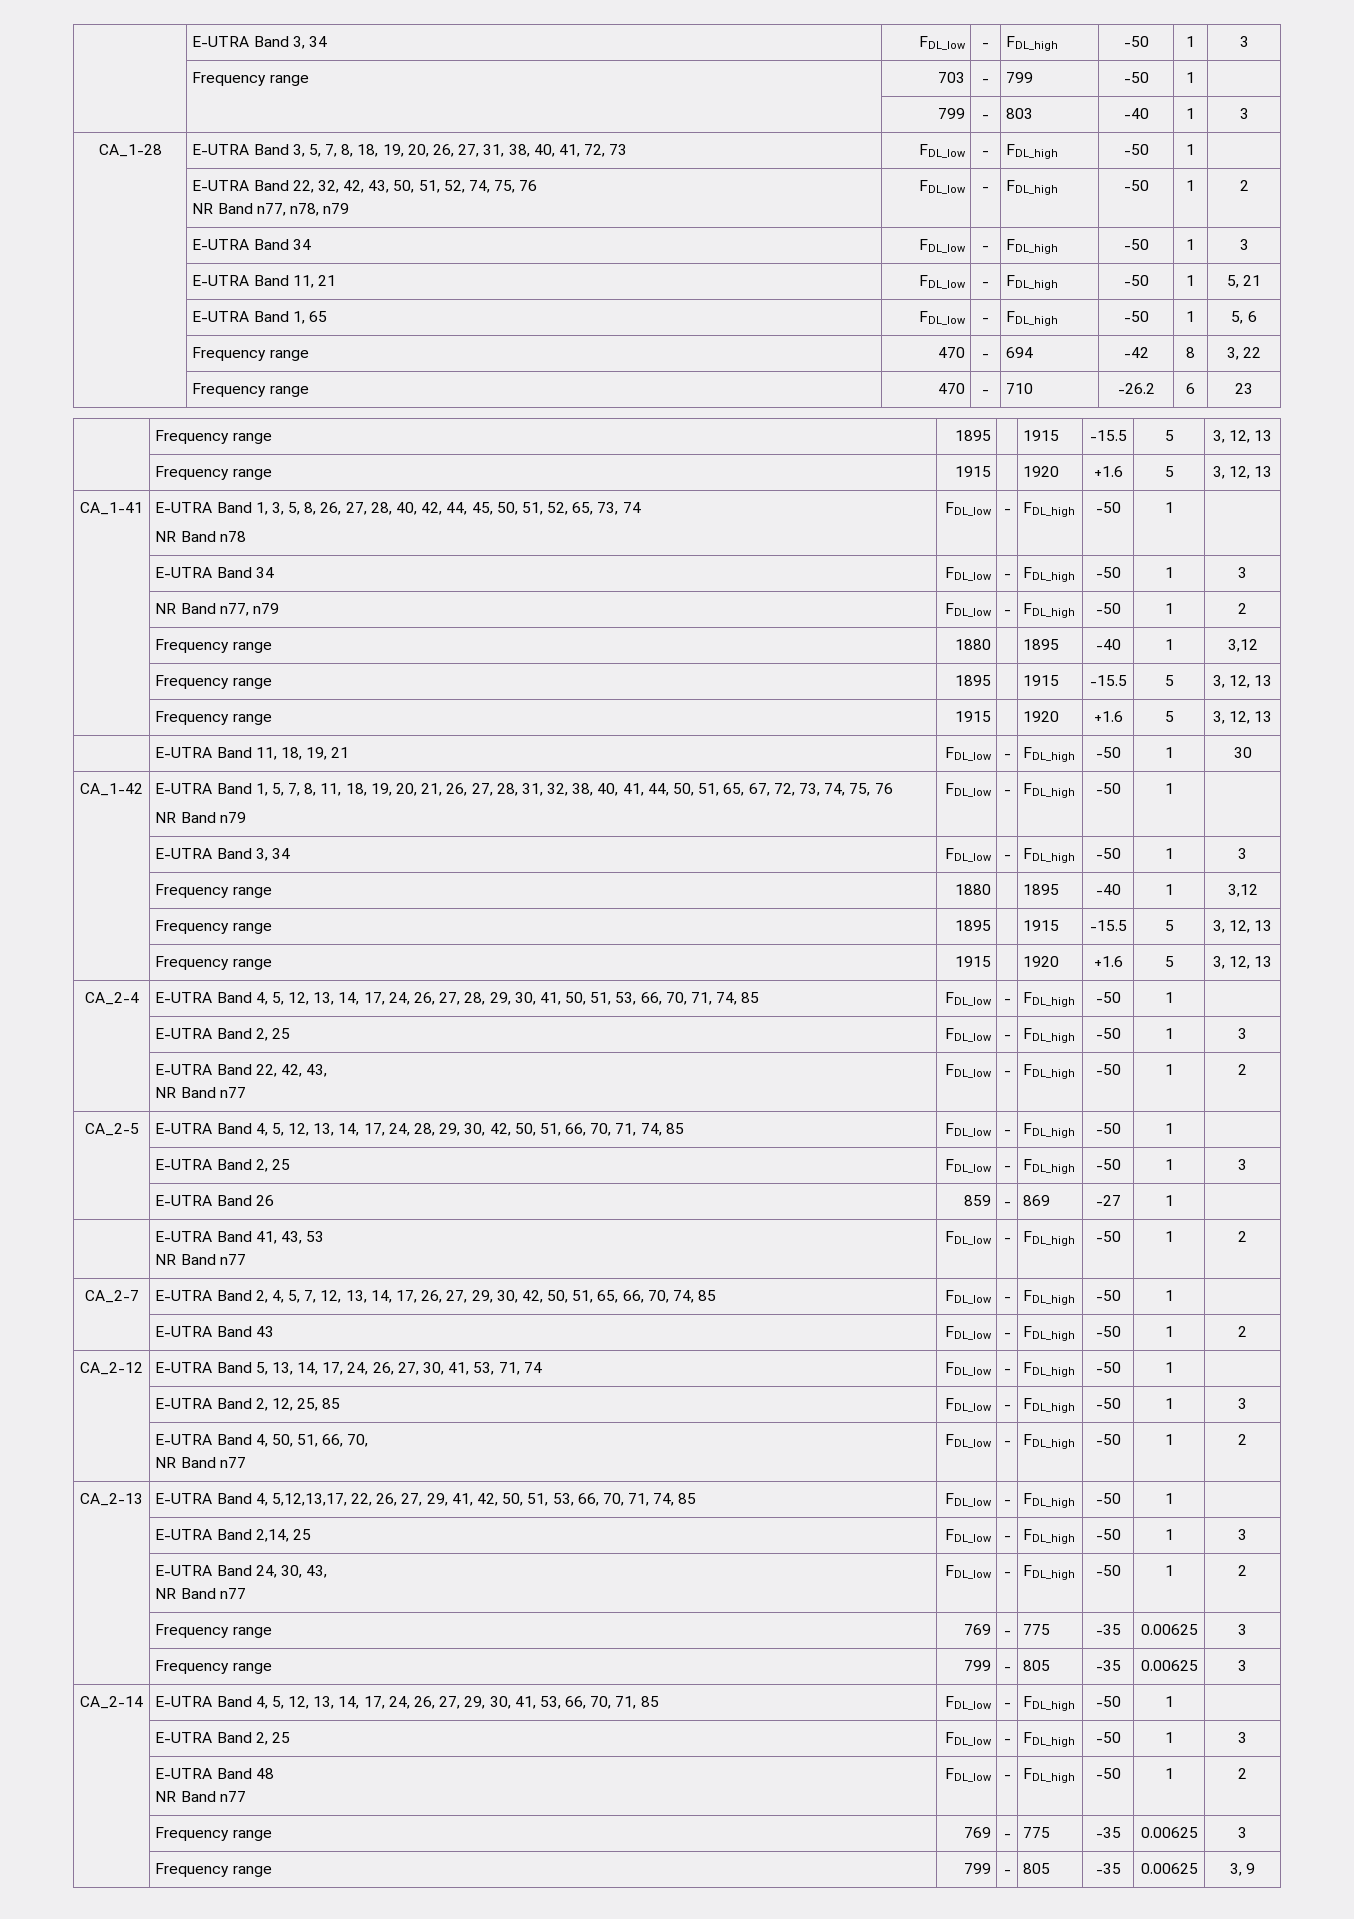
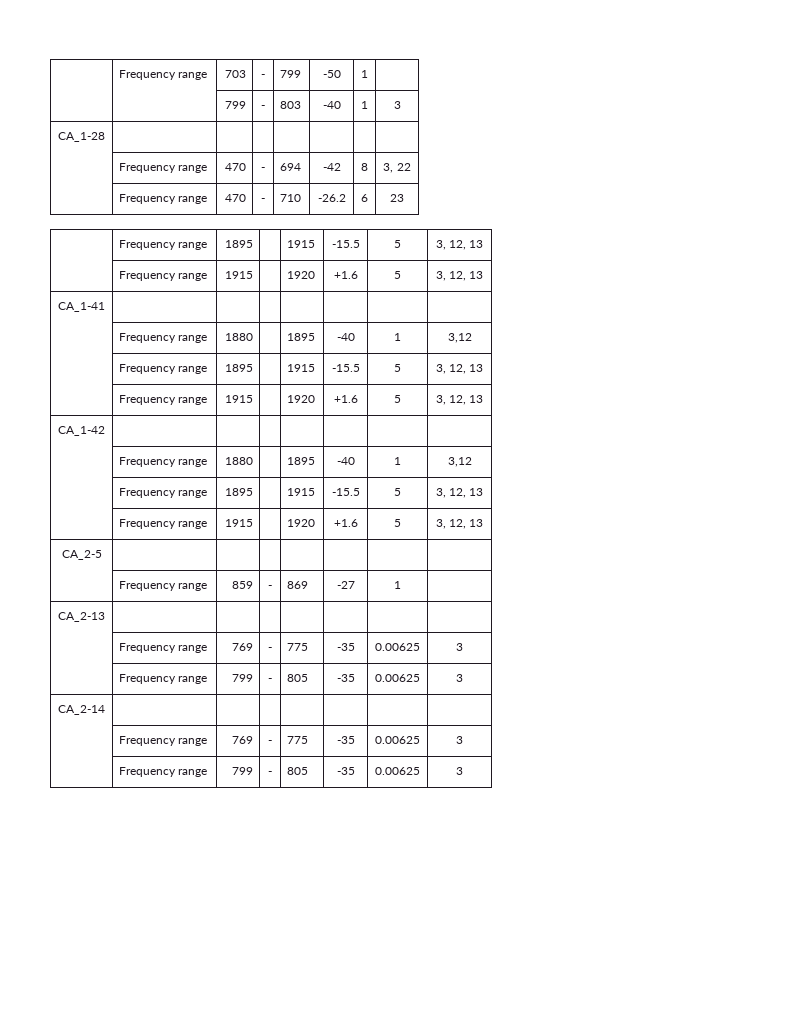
[192,36,327,49] [918,36,966,50] [982,43,989,47] [1006,36,1059,51] [1123,36,1149,47] [1186,36,1195,47] [1239,36,1249,47] | E-UTRA Band 3, 34 | FDL_low | - | FDL_high | -50 | 1 | 3 // -> (119, 75) none
[192,144,628,157] [918,144,966,158] [982,151,989,155] [1006,144,1059,159] [1123,144,1149,155] [1186,144,1195,155] [192,180,538,193] [192,203,350,216] [918,180,966,194] [982,187,989,191] [1006,180,1059,195] [1123,180,1149,191] [1186,180,1195,191] [1239,180,1249,191] [192,239,311,250] [918,239,966,253] [982,246,989,250] [1006,239,1059,254] [1123,239,1149,250] [1186,239,1195,250] [1239,239,1249,250] [192,275,336,288] [918,275,966,289] [982,282,989,286] [1006,275,1059,290] [1123,275,1149,286] [1186,275,1195,286] [1226,275,1262,288] [192,311,327,324] [918,311,966,325] [982,318,989,322] [1006,311,1059,326] [1123,311,1149,322] [1186,311,1195,322] [1231,311,1257,324] E-UTRA Band 3, 5, 7, 8, 18, 19, 20, 26, 27, 31, 38, 40, 41, 72, 73 | FDL_low | - | FDL_high | -50 | 1 | // | E-UTRA Band 22, 32, 42, 43, 50, 51, 52, 74, 75, 76 // NR Band n77, n78, n79 | FDL_low | - | FDL_high | -50 | 1 | 2 // | E-UTRA Band 34 | FDL_low | - | FDL_high | -50 | 1 | 3 // | E-UTRA Band 11, 21 | FDL_low | - | FDL_high | -50 | 1 | 5, 21 // | E-UTRA Band 1, 65 | FDL_low | - | FDL_high | -50 | 1 | 5, 6 -> (105, 137) | | | | | |
[155,502,641,515] [155,531,246,542] [944,502,992,516] [1003,509,1011,513] [1023,502,1076,517] [1095,502,1121,513] [1164,502,1174,513] [155,567,274,578] [944,567,992,581] [1003,574,1011,578] [1023,567,1076,582] [1095,567,1121,578] [1164,567,1174,578] [1238,567,1247,578] [155,603,279,616] [944,603,992,617] [1003,610,1011,614] [1023,603,1076,618] [1095,603,1121,614] [1164,603,1174,614] [1238,603,1247,614] E-UTRA Band 1, 3, 5, 8, 26, 27, 28, 40, 42, 44, 45, 50, 51, 52, 65, 73, 74 // NR Band n78 | FDL_low | - | FDL_high | -50 | 1 | // | E-UTRA Band 34 | FDL_low | - | FDL_high | -50 | 1 | 3 // | NR Band n77, n79 | FDL_low | - | FDL_high | -50 | 1 | 2 -> (105, 307) | | | | | |
[155,747,350,760] [944,747,992,761] [1003,754,1011,758] [1023,747,1076,762] [1095,747,1121,758] [1164,747,1174,758] [1233,747,1252,758] [80,783,143,796] [155,783,893,796] [155,812,246,823] [944,783,992,797] [1003,790,1011,794] [1023,783,1076,798] [1095,783,1121,794] [1164,783,1174,794] [155,848,290,861] [944,848,992,862] [1003,855,1011,859] [1023,848,1076,863] [1095,848,1121,859] [1164,848,1174,859] [1238,848,1247,859] | E-UTRA Band 11, 18, 19, 21 | FDL_low | - | FDL_high | -50 | 1 | 30 // CA_1-42 | E-UTRA Band 1, 5, 7, 8, 11, 18, 19, 20, 21, 26, 27, 28, 31, 32, 38, 40, 41, 44, 50, 51, 65, 67, 72, 73, 74, 75, 76 // NR Band n79 | FDL_low | - | FDL_high | -50 | 1 | // | E-UTRA Band 3, 34 | FDL_low | - | FDL_high | -50 | 1 | 3 -> [58,426,105,436] CA_1-42 | | | | | | |
[84,992,139,1005] [155,992,760,1005] [944,992,992,1006] [1003,999,1011,1003] [1023,992,1076,1007] [1095,992,1121,1003] [1164,992,1174,1003] [155,1028,290,1041] [944,1028,992,1042] [1003,1035,1011,1039] [1023,1028,1076,1043] [1095,1028,1121,1039] [1164,1028,1174,1039] [1238,1028,1247,1039] [155,1064,328,1077] [155,1087,246,1098] [944,1064,992,1078] [1003,1071,1011,1075] [1023,1064,1076,1079] [1095,1064,1121,1075] [1164,1064,1174,1075] [1238,1064,1247,1075] [84,1123,139,1136] [155,1123,684,1136] [944,1123,992,1137] [1003,1130,1011,1134] [1023,1123,1076,1138] [1095,1123,1121,1134] [1164,1123,1174,1134] [155,1159,290,1172] [944,1159,992,1173] [1003,1166,1011,1170] [1023,1159,1076,1174] [1095,1159,1121,1170] [1164,1159,1174,1170] [1238,1159,1247,1170] [155,1195,274,1206] CA_2-4 | E-UTRA Band 4, 5, 12, 13, 14, 17, 24, 26, 27, 28, 29, 30, 41, 50, 51, 53, 66, 70, 71, 74, 85 | FDL_low | - | FDL_high | -50 | 1 | // | E-UTRA Band 2, 25 | FDL_low | - | FDL_high | -50 | 1 | 3 // | E-UTRA Band 22, 42, 43, // NR Band n77 | FDL_low | - | FDL_high | -50 | 1 | 2 // CA_2-5 | E-UTRA Band 4, 5, 12, 13, 14, 17, 24, 28, 29, 30, 42, 50, 51, 66, 70, 71, 74, 85 | FDL_low | - | FDL_high | -50 | 1 | // | E-UTRA Band 2, 25 | FDL_low | - | FDL_high | -50 | 1 | 3 // | E-UTRA Band 26 -> [61,550,102,560] [119,581,208,591] CA_2-5 | | | | | | | // | Frequency range
[155,1231,325,1244] [155,1254,246,1265] [944,1231,992,1245] [1003,1238,1011,1242] [1023,1231,1076,1246] [1095,1231,1121,1242] [1164,1231,1174,1242] [1238,1231,1247,1242] [84,1290,139,1303] [155,1290,717,1303] [944,1290,992,1304] [1003,1297,1011,1301] [1023,1290,1076,1305] [1095,1290,1121,1301] [1164,1290,1174,1301] [155,1326,274,1337] [944,1326,992,1340] [1003,1333,1011,1337] [1023,1326,1076,1341] [1095,1326,1121,1337] [1164,1326,1174,1337] [1238,1326,1247,1337] [80,1362,143,1375] [155,1362,542,1375] [944,1362,992,1376] [1003,1369,1011,1373] [1023,1362,1076,1377] [1095,1362,1121,1373] [1164,1362,1174,1373] [155,1398,341,1411] [944,1398,992,1412] [1003,1405,1011,1409] [1023,1398,1076,1413] [1095,1398,1121,1409] [1164,1398,1174,1409] [1238,1398,1247,1409] [155,1434,369,1447] [155,1457,246,1468] [944,1434,992,1448] [1003,1441,1011,1445] [1023,1434,1076,1449] [1095,1434,1121,1445] [1164,1434,1174,1445] [1238,1434,1247,1445] [80,1493,143,1506] [155,1493,697,1506] [944,1493,992,1507] [1003,1500,1011,1504] [1023,1493,1076,1508] [1095,1493,1121,1504] [1164,1493,1174,1504] [155,1529,311,1542] [944,1529,992,1543] [1003,1536,1011,1540] [1023,1529,1076,1544] [1095,1529,1121,1540] [1164,1529,1174,1540] [1238,1529,1247,1540] [155,1565,328,1578] [155,1588,246,1599] [944,1565,992,1579] [1003,1572,1011,1576] [1023,1565,1076,1580] [1095,1565,1121,1576] [1164,1565,1174,1576] [1238,1565,1247,1576] | E-UTRA Band 41, 43, 53 // NR Band n77 | FDL_low | - | FDL_high | -50 | 1 | 2 // CA_2-7 | E-UTRA Band 2, 4, 5, 7, 12, 13, 14, 17, 26, 27, 29, 30, 42, 50, 51, 65, 66, 70, 74, 85 | FDL_low | - | FDL_high | -50 | 1 | // | E-UTRA Band 43 | FDL_low | - | FDL_high | -50 | 1 | 2 // CA_2-12 | E-UTRA Band 5, 13, 14, 17, 24, 26, 27, 30, 41, 53, 71, 74 | FDL_low | - | FDL_high | -50 | 1 | // | E-UTRA Band 2, 12, 25, 85 | FDL_low | - | FDL_high | -50 | 1 | 3 // | E-UTRA Band 4, 50, 51, 66, 70, // NR Band n77 | FDL_low | - | FDL_high | -50 | 1 | 2 // CA_2-13 | E-UTRA Band 4, 5,12,13,17, 22, 26, 27, 29, 41, 42, 50, 51, 53, 66, 70, 71, 74, 85 | FDL_low | - | FDL_high | -50 | 1 | // | E-UTRA Band 2,14, 25 | FDL_low | - | FDL_high | -50 | 1 | 3 // | E-UTRA Band 24, 30, 43, // NR Band n77 | FDL_low | - | FDL_high | -50 | 1 | 2 -> [58,612,105,622] CA_2-13 | | | | | | |
[155,1696,659,1709] [944,1696,992,1710] [1003,1703,1011,1707] [1023,1696,1076,1711] [1095,1696,1121,1707] [1164,1696,1174,1707] [155,1732,290,1745] [944,1732,992,1746] [1003,1739,1011,1743] [1023,1732,1076,1747] [1095,1732,1121,1743] [1164,1732,1174,1743] [1238,1732,1247,1743] [155,1768,274,1779] [155,1791,246,1802] [944,1768,992,1782] [1003,1775,1011,1779] [1023,1768,1076,1783] [1095,1768,1121,1779] [1164,1768,1174,1779] [1238,1768,1247,1779] E-UTRA Band 4, 5, 12, 13, 14, 17, 24, 26, 27, 29, 30, 41, 53, 66, 70, 71, 85 | FDL_low | - | FDL_high | -50 | 1 | // | E-UTRA Band 2, 25 | FDL_low | - | FDL_high | -50 | 1 | 3 // | E-UTRA Band 48 // NR Band n77 | FDL_low | - | FDL_high | -50 | 1 | 2 -> (105, 710) | | | | | |
[1229,1863,1256,1876] 3, 9 -> [456,767,463,775] 3

